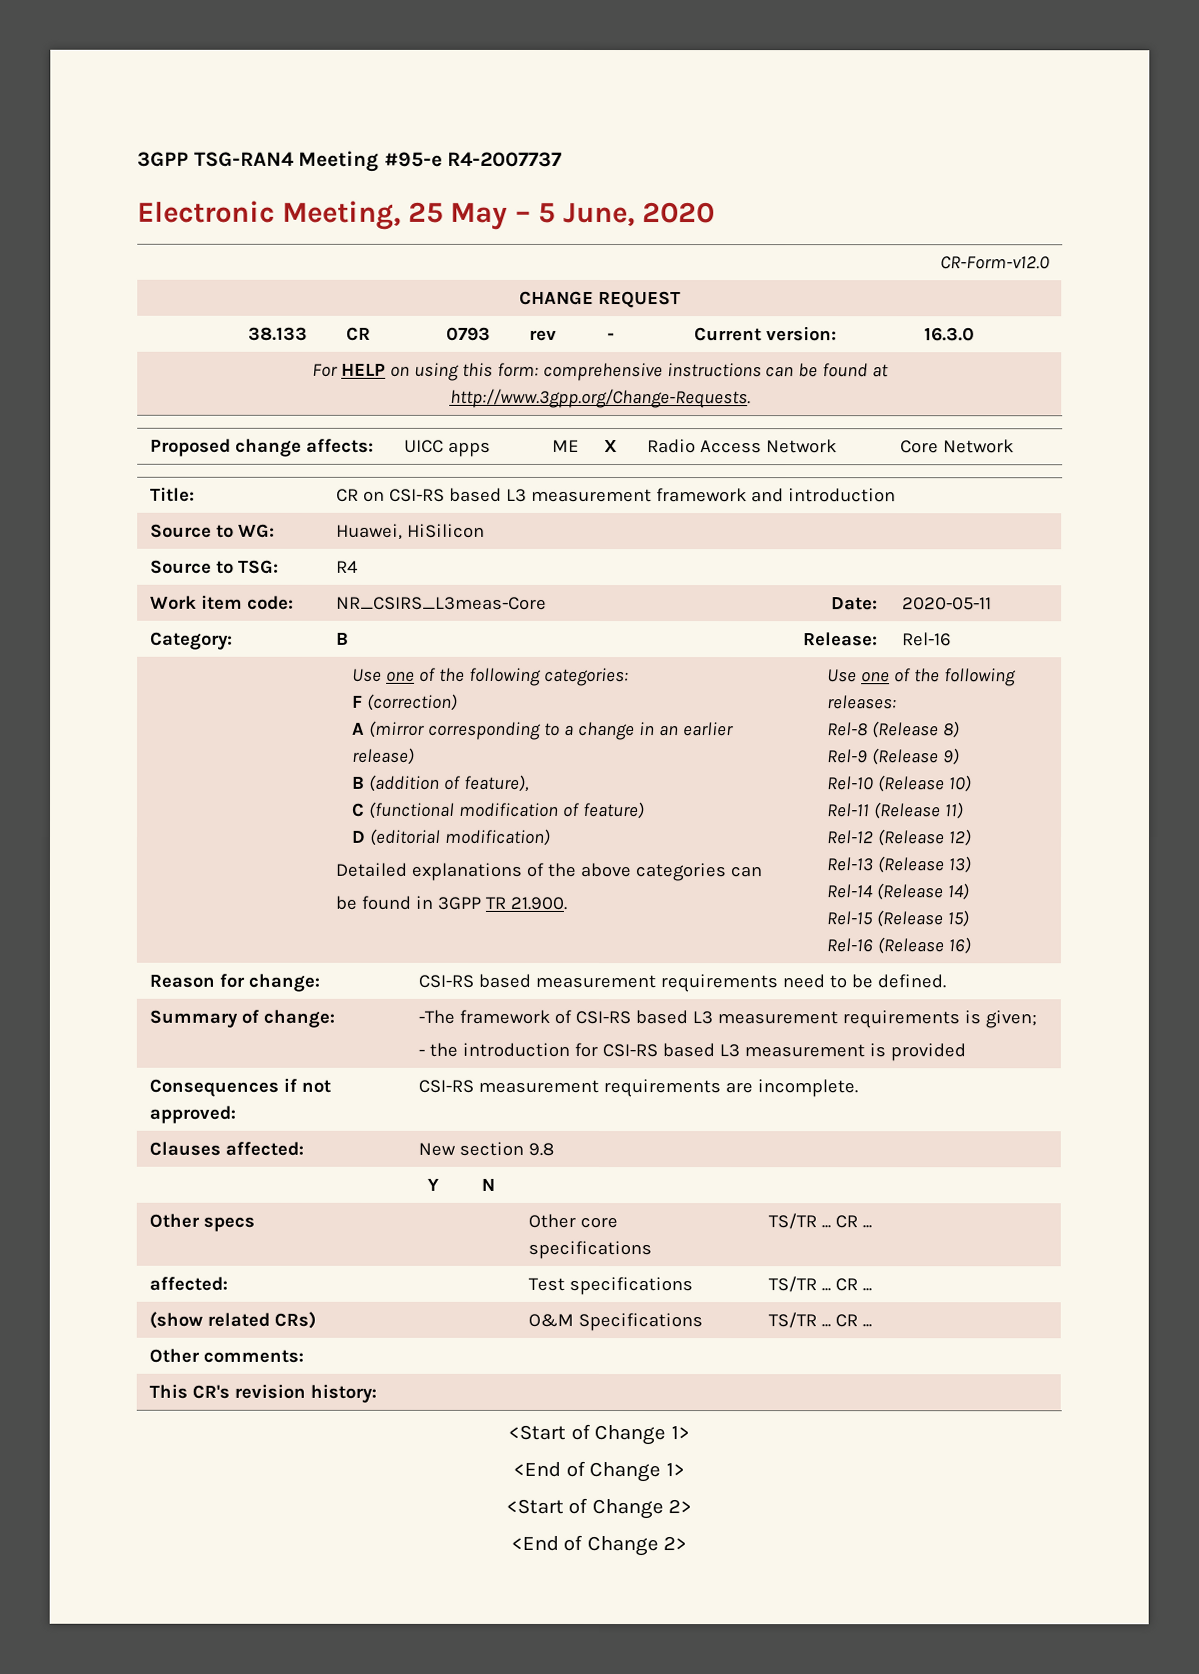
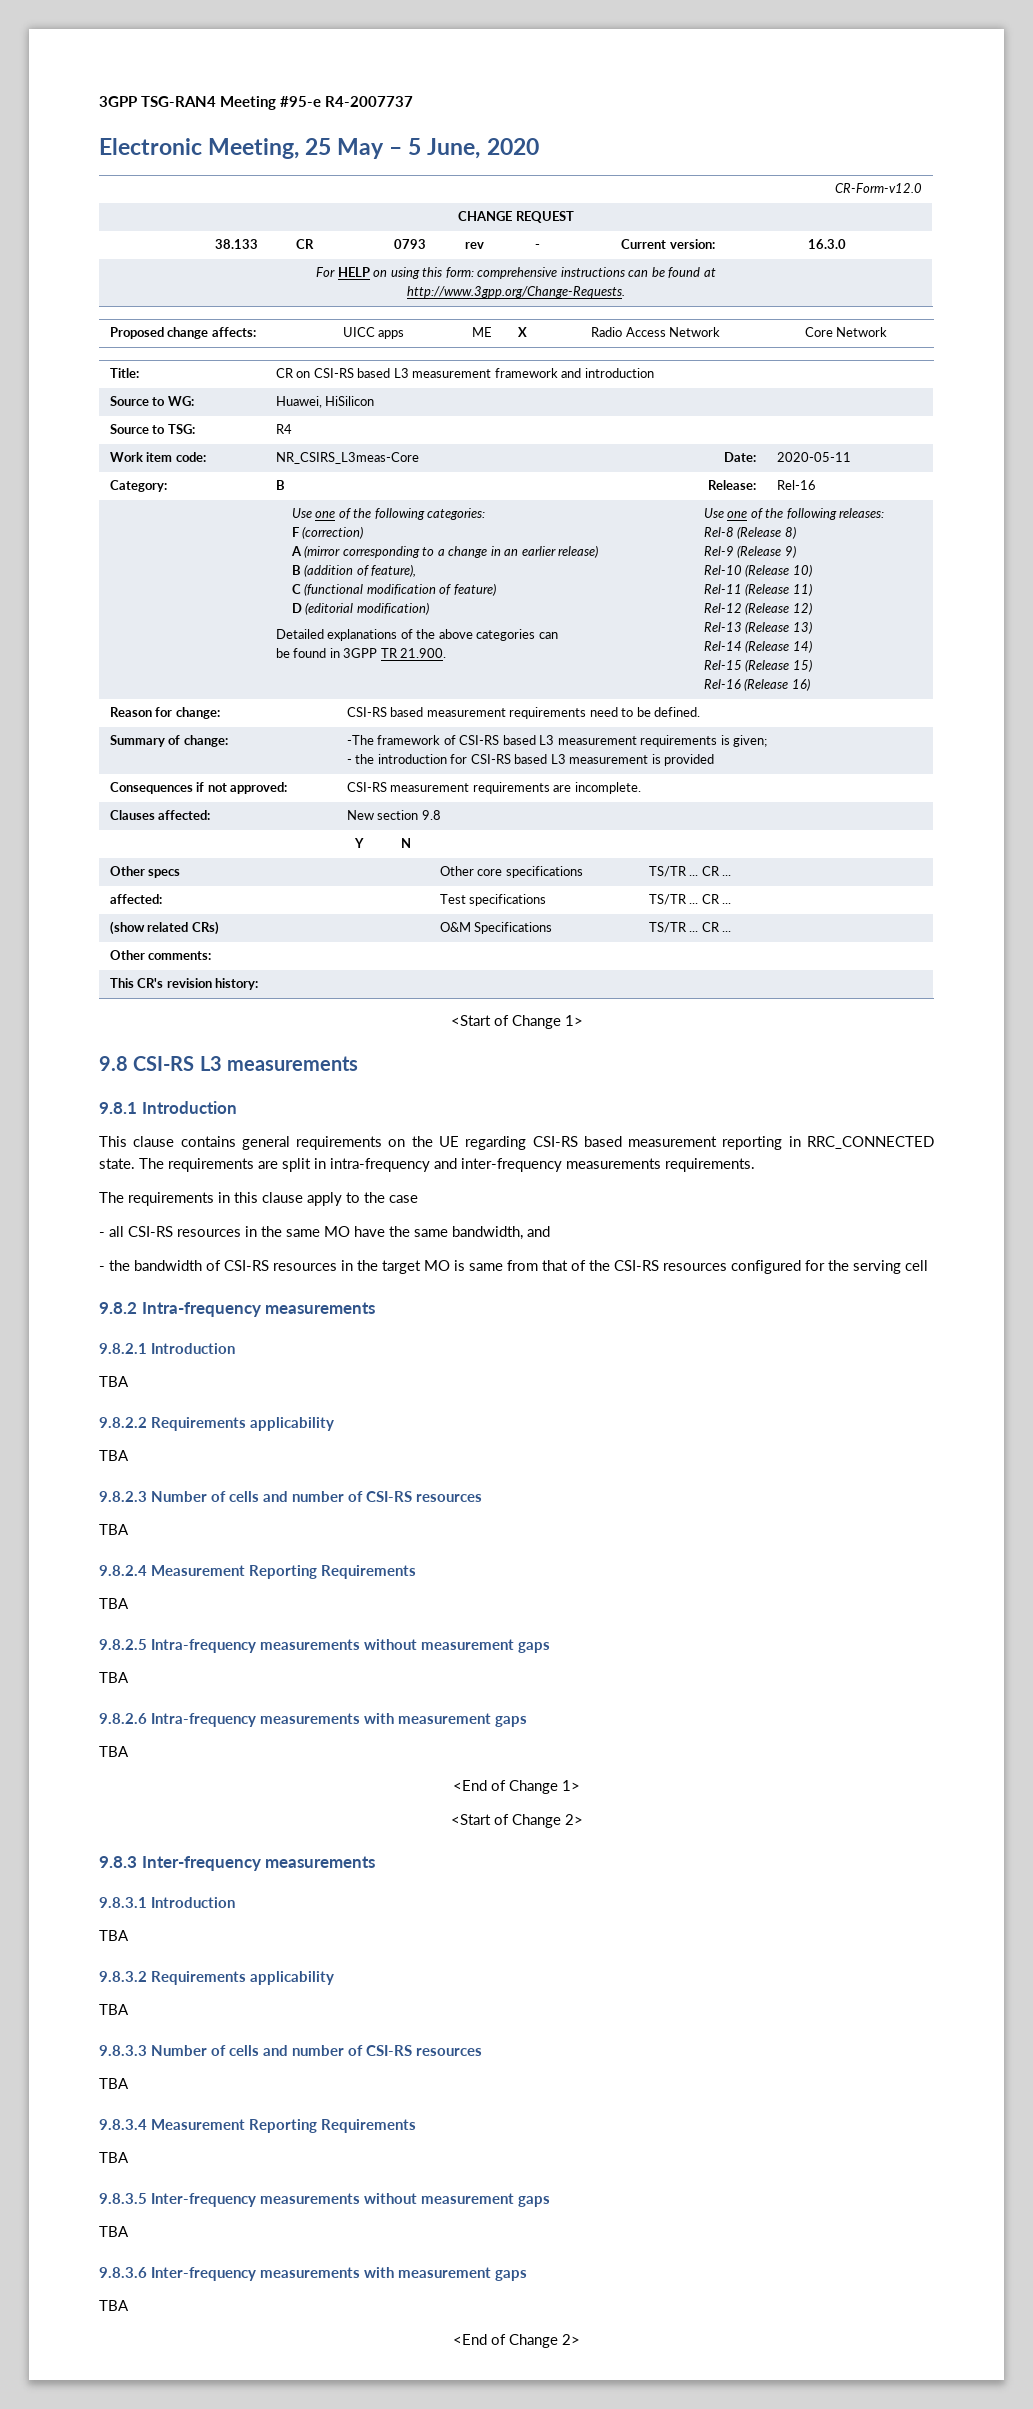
(690, 1433) none -> [99,1056,358,1071] [99,1101,237,1114] [99,1136,935,1150] [99,1158,755,1172] [99,1192,418,1206] [99,1226,550,1240] [99,1260,928,1274] [99,1302,376,1317] [99,1343,235,1354] [99,1376,129,1387] [99,1417,334,1431] [99,1450,129,1461] [99,1491,482,1502] [99,1524,129,1535] [99,1565,416,1579] [99,1598,129,1609] [99,1639,550,1653] [99,1672,129,1683] [99,1713,527,1727] [99,1746,129,1757] // 9.8 CSI-RS L3 measurements // 9.8.1 Introduction // This clause contains general requirements on the UE regarding CSI-RS based measurement reporting in RRC_CONNECTED state. The requirements are split in intra-frequency and inter-frequency measurements requirements. // The requirements in this clause apply to the case // - all CSI-RS resources in the same MO have the same bandwidth, and // - the bandwidth of CSI-RS resources in the target MO is same from that of the CSI-RS resources configured for the serving cell // 9.8.2 Intra-frequency measurements // 9.8.2.1 Introduction // TBA // 9.8.2.2 Requirements applicability // TBA // 9.8.2.3 Number of cells and number of CSI-RS resources // TBA // 9.8.2.4 Measurement Reporting Requirements // TBA // 9.8.2.5 Intra-frequency measurements without measurement gaps // TBA // 9.8.2.6 Intra-frequency measurements with measurement gaps // TBA
(693, 1506) none -> [99,1856,376,1871] [99,1897,235,1908] [99,1930,129,1941] [99,1971,334,1985] [99,2004,129,2015] [99,2045,482,2056] [99,2078,129,2089] [99,2119,416,2133] [99,2152,129,2163] [99,2193,550,2207] [99,2226,129,2237] [99,2267,527,2281] [99,2300,129,2311] // 9.8.3 Inter-frequency measurements // 9.8.3.1 Introduction // TBA // 9.8.3.2 Requirements applicability // TBA // 9.8.3.3 Number of cells and number of CSI-RS resources // TBA // 9.8.3.4 Measurement Reporting Requirements // TBA // 9.8.3.5 Inter-frequency measurements without measurement gaps // TBA // 9.8.3.6 Inter-frequency measurements with measurement gaps // TBA

